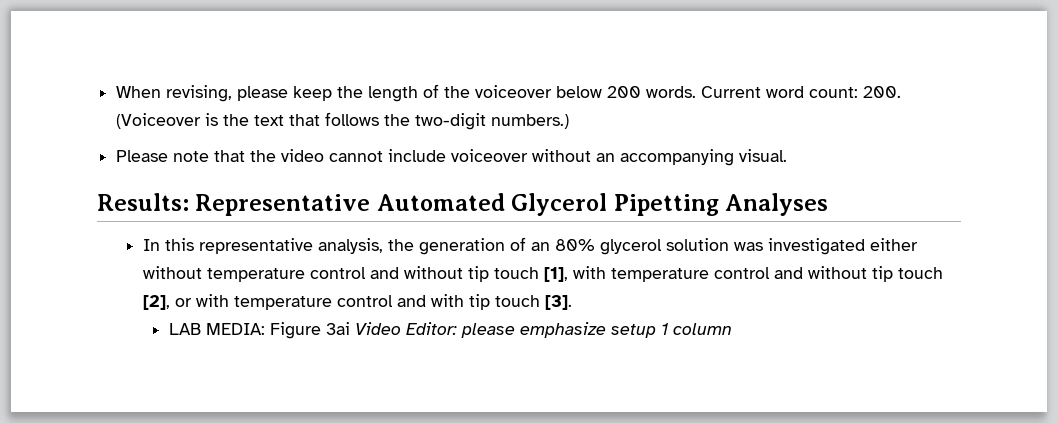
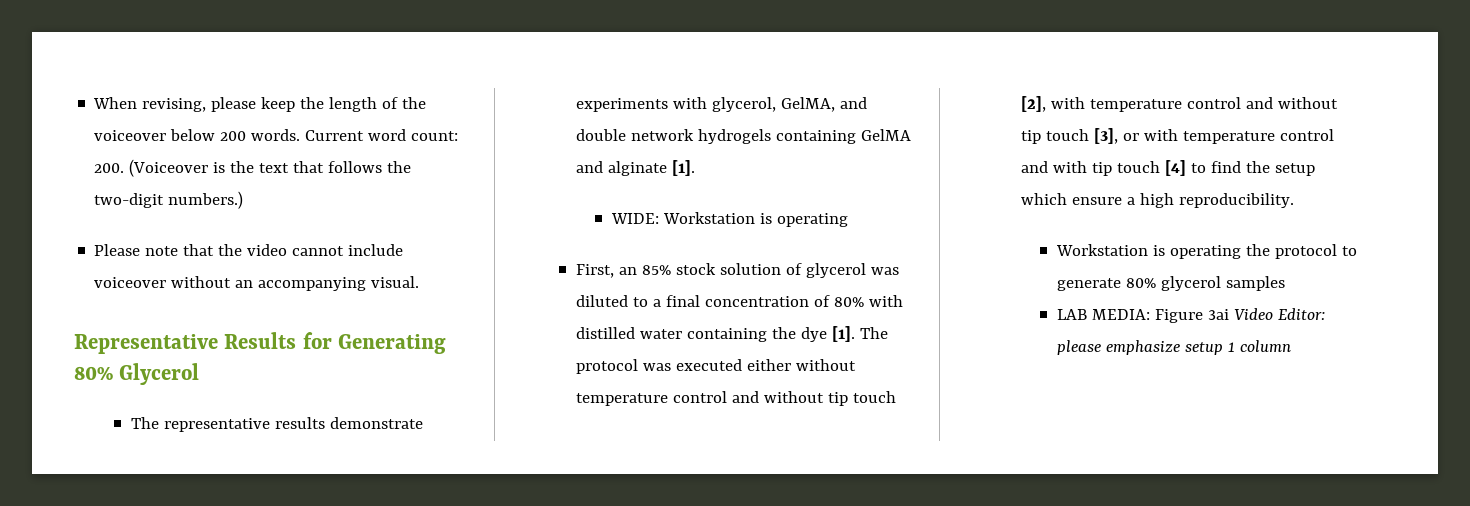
[97,193,829,216] [142,237,865,255] Results: Representative Automated Glycerol Pipetting Analyses // In this representative analysis, the generation of an 80% glycerol solution was investigated -> [74,332,447,354] [74,363,200,385] [130,417,423,432] [575,97,867,112] [575,129,911,144] [575,160,695,176] [610,212,848,227] [575,263,899,278] [575,295,903,307] [575,326,888,342] [575,359,742,374] Representative Results for Generating 80% Glycerol // The representative results demonstrate experiments with glycerol, GelMA, and double network hydrogels containing GelMA and alginate [1]. // WIDE: Workstation is operating // First, an 85% stock solution of glycerol was diluted to a final concentration of 80% with distilled water containing the dye [1]. The protocol was executed
[543,267,568,282] [1], -> [1020,96,1046,112] [2],
[142,295,170,310] [2], -> [1093,128,1118,144] [3],
[544,295,572,310] [3]. -> [1164,160,1315,176] [1020,193,1294,208] [1055,244,1357,259] [1056,276,1285,291] [4] to find the setup which ensure a high reproducibility. // Workstation is operating the protocol to generate 80% glycerol samples

